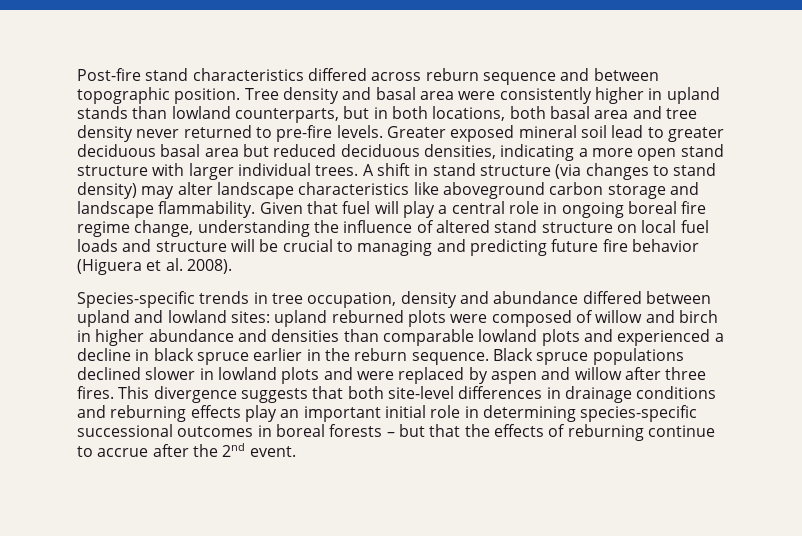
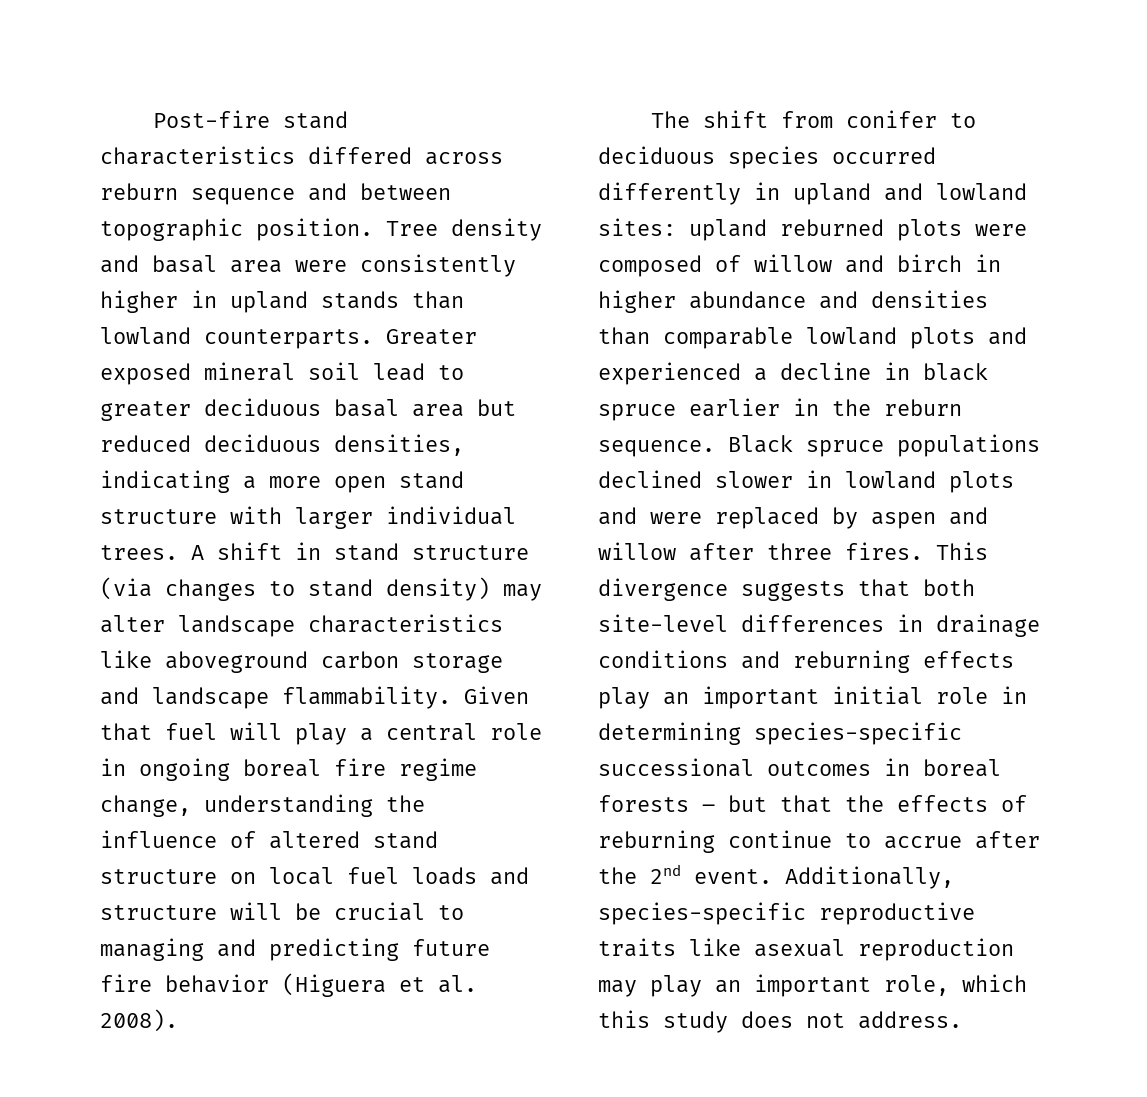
[234,106,697,123] [77,125,383,142] counterparts, but in both locations, both basal area and tree density never returned to pre-fire levels. -> [204,329,373,349] counterparts.
[77,291,711,308] Species-specific trends in tree occupation, density and abundance differed between -> [650,110,976,128] [598,146,936,169] [598,182,780,205] The shift from conifer to deciduous species occurred differently in
(296, 451) none -> [785,866,954,889] [598,902,975,925] [598,938,1014,961] [598,974,1027,997] [598,1010,962,1033] Additionally, species-specific reproductive traits like asexual reproduction may play an important role, which this study does not address.

